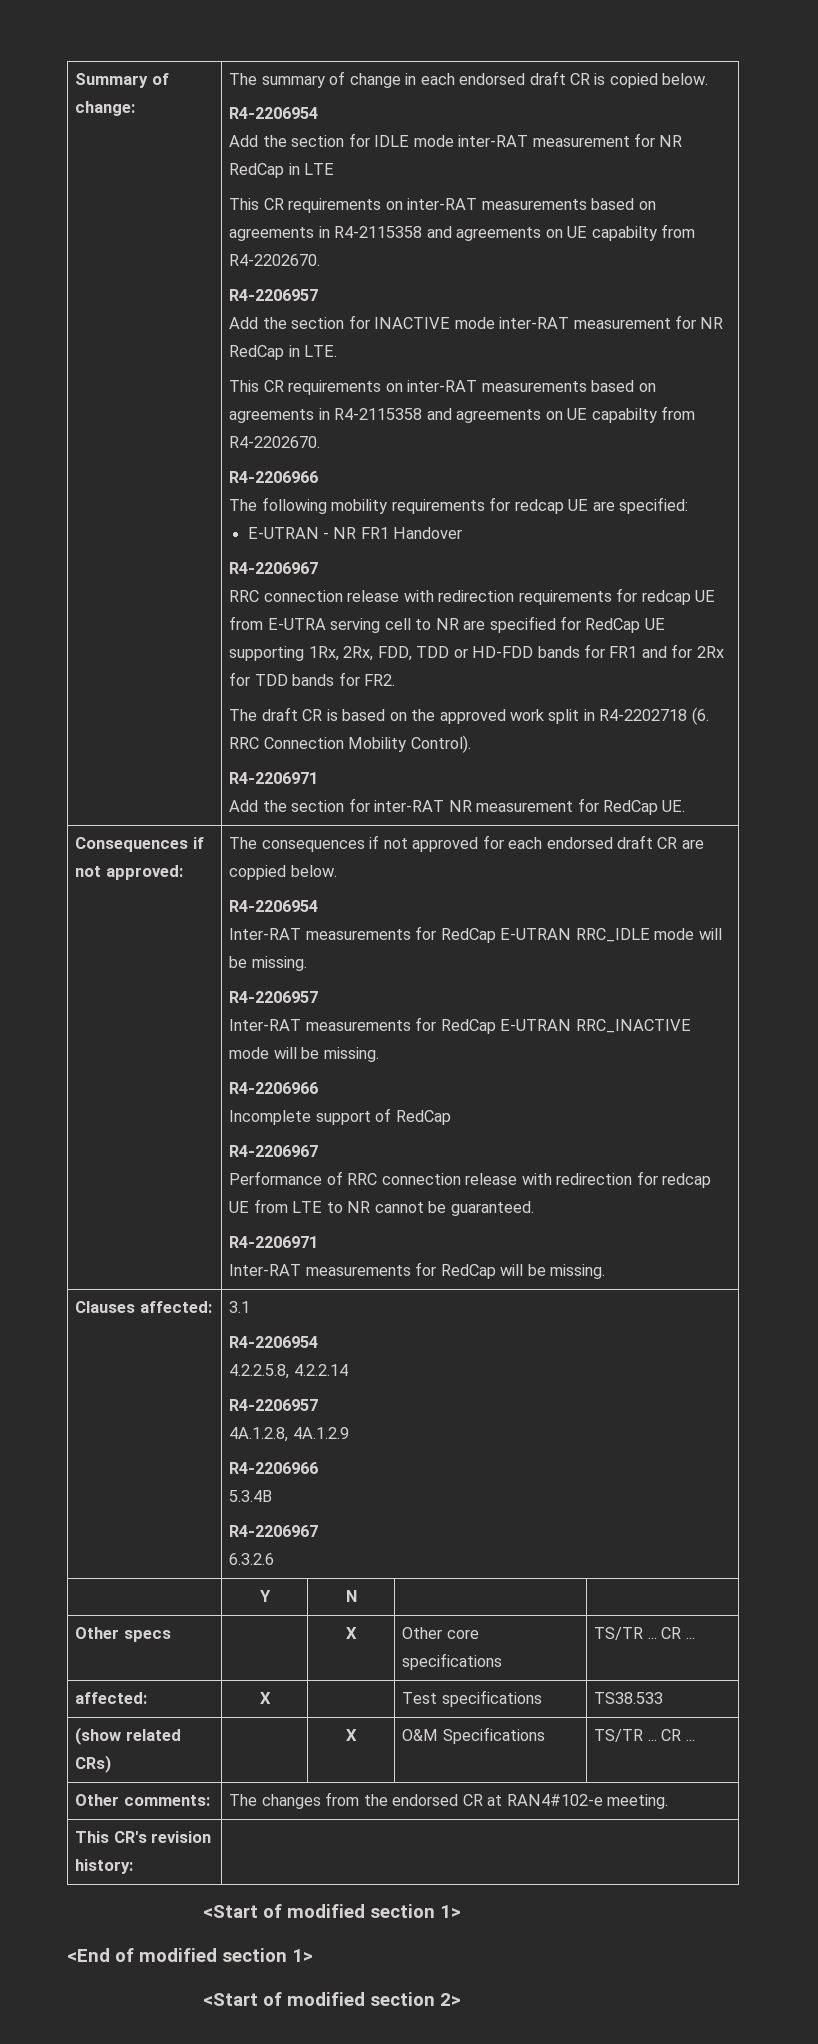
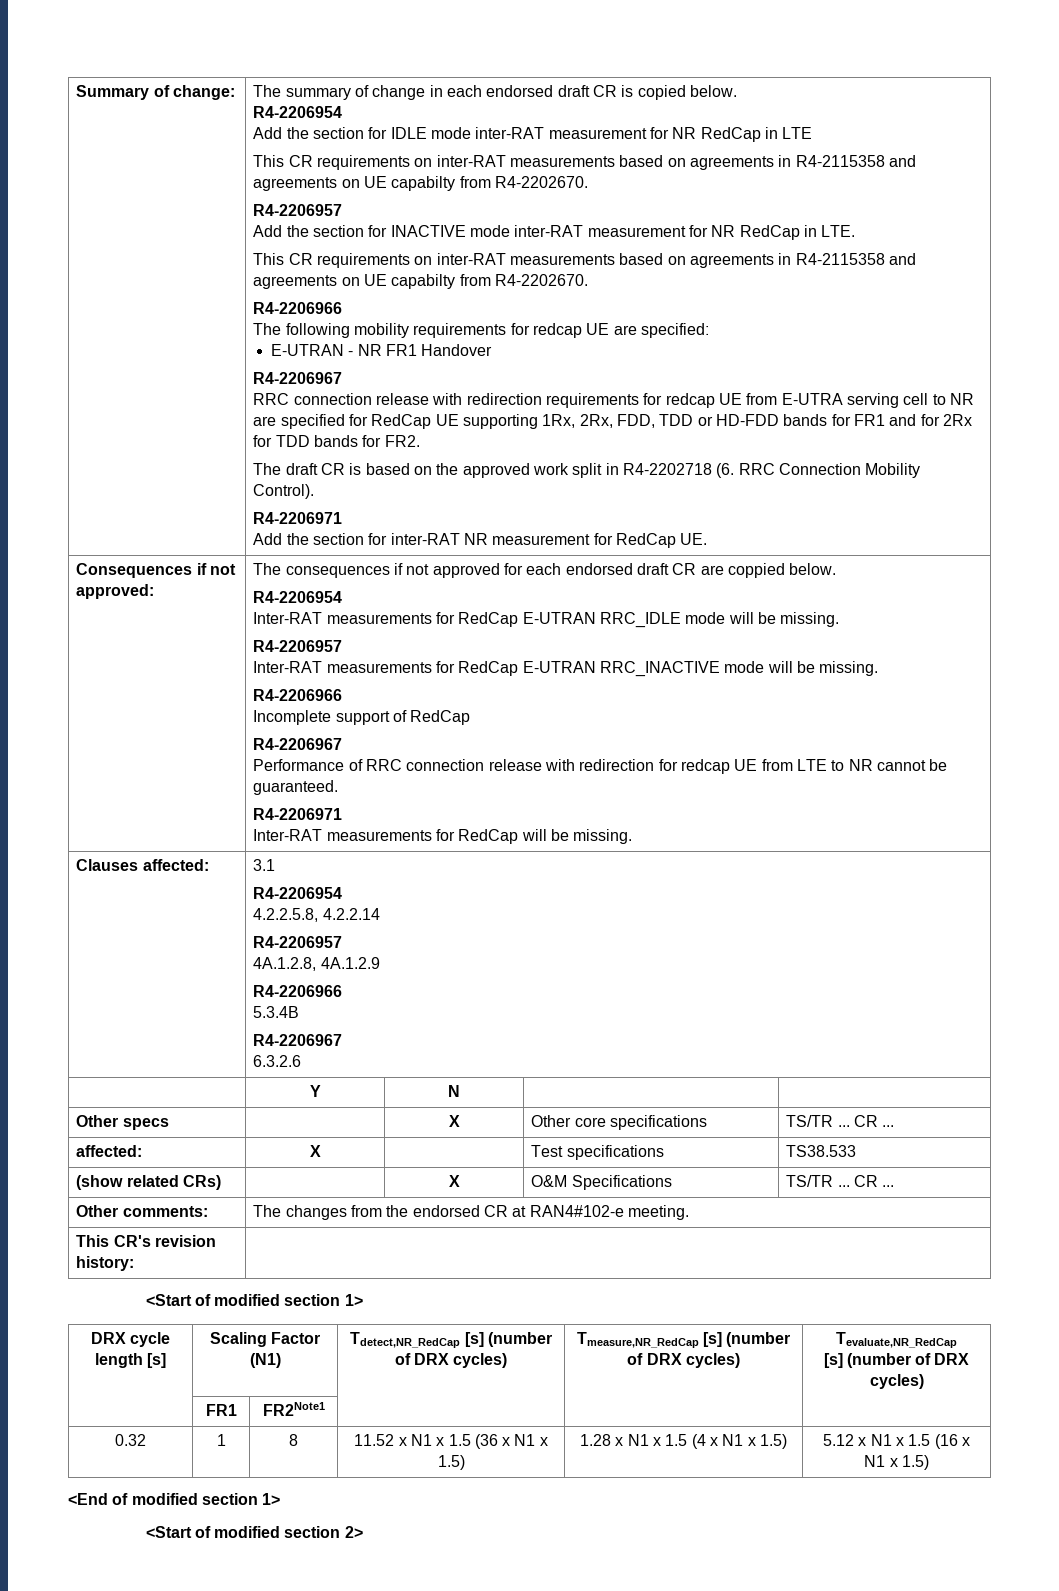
(461, 1911) none -> [90,1332,171,1347] [94,1353,167,1368] [209,1332,321,1347] [249,1353,281,1368] [350,1332,552,1348] [394,1353,508,1368] [576,1332,791,1348] [627,1353,740,1368] [836,1332,957,1348] [823,1353,970,1368] [869,1374,924,1389] [205,1404,237,1416] [262,1402,325,1416] [115,1434,146,1446] [216,1434,226,1446] [289,1434,298,1446] [354,1434,548,1449] [437,1455,465,1470] [580,1434,787,1449] [823,1434,970,1449] [864,1455,929,1470] // DRX cycle length [s] | Scaling Factor (N1) | Tdetect,NR_RedCap [s] (number of DRX cycles) | Tmeasure,NR_RedCap [s] (number of DRX cycles) | Tevaluate,NR_RedCap // [s] (number of DRX cycles) // | FR1 | FR2Note1 | | | // 0.32 | 1 | 8 | 11.52 x N1 x 1.5 (36 x N1 x 1.5) | 1.28 x N1 x 1.5 (4 x N1 x 1.5) | 5.12 x N1 x 1.5 (16 x N1 x 1.5)

